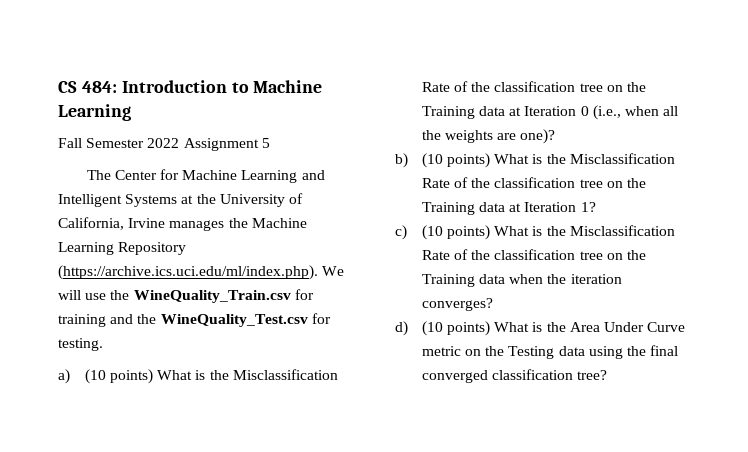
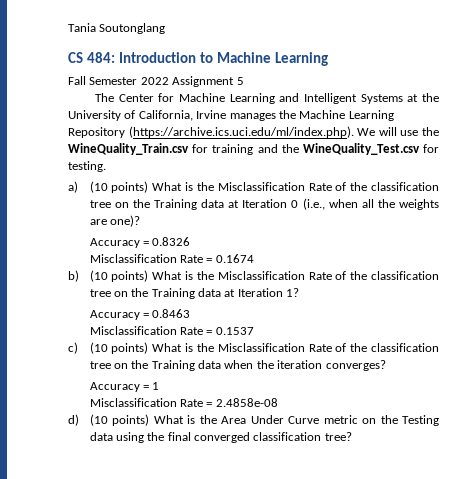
(58, 87) none -> [68,23,166,34] Tania Soutonglang //
(556, 136) none -> [89,237,191,248] [89,254,254,263] // Accuracy = 0.8326 // Misclassification Rate = 0.1674
(596, 207) none -> [89,309,191,320] [89,326,254,335] // Accuracy = 0.8463 // Misclassification Rate = 0.1537
(493, 304) none -> [89,382,160,392] [89,398,278,407] // Accuracy = 1 // Misclassification Rate = 2.4858e-08

